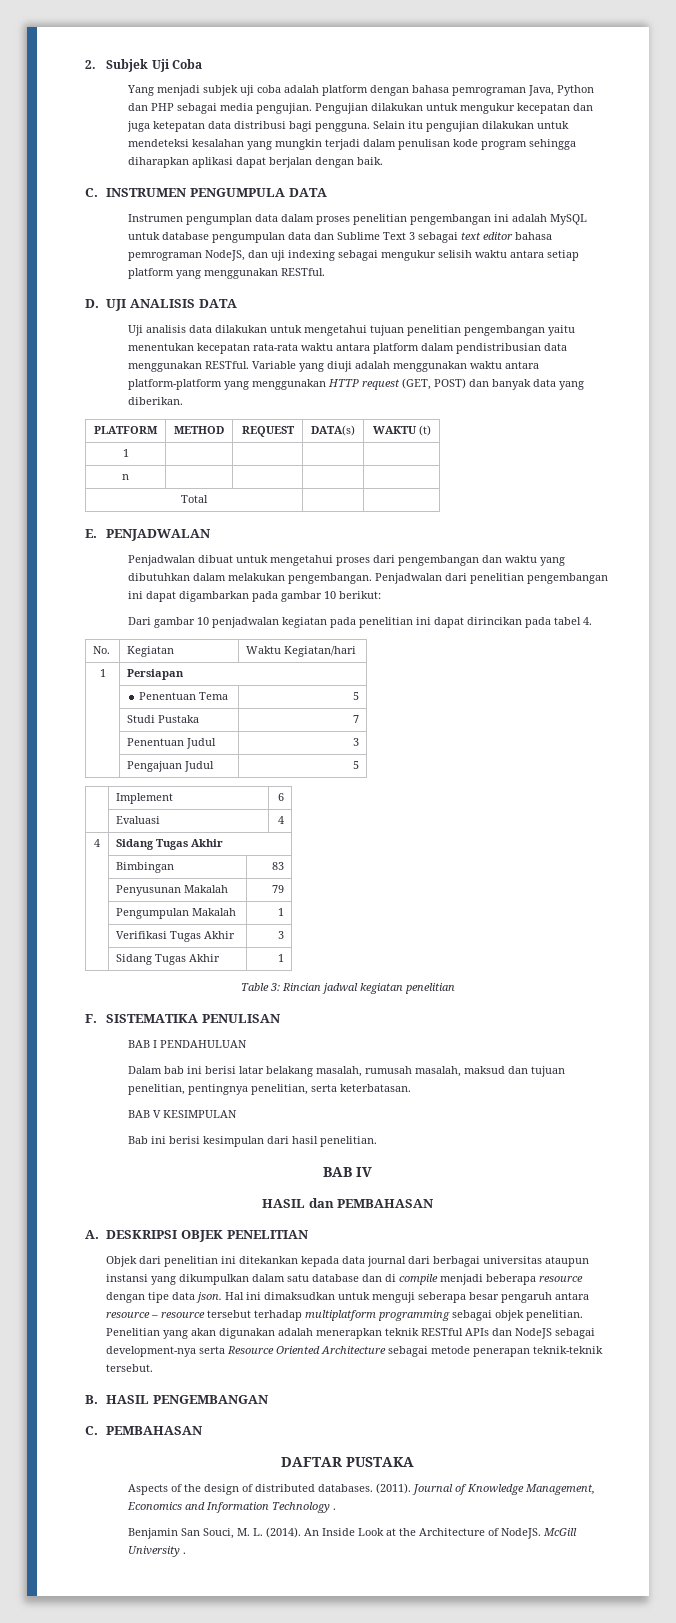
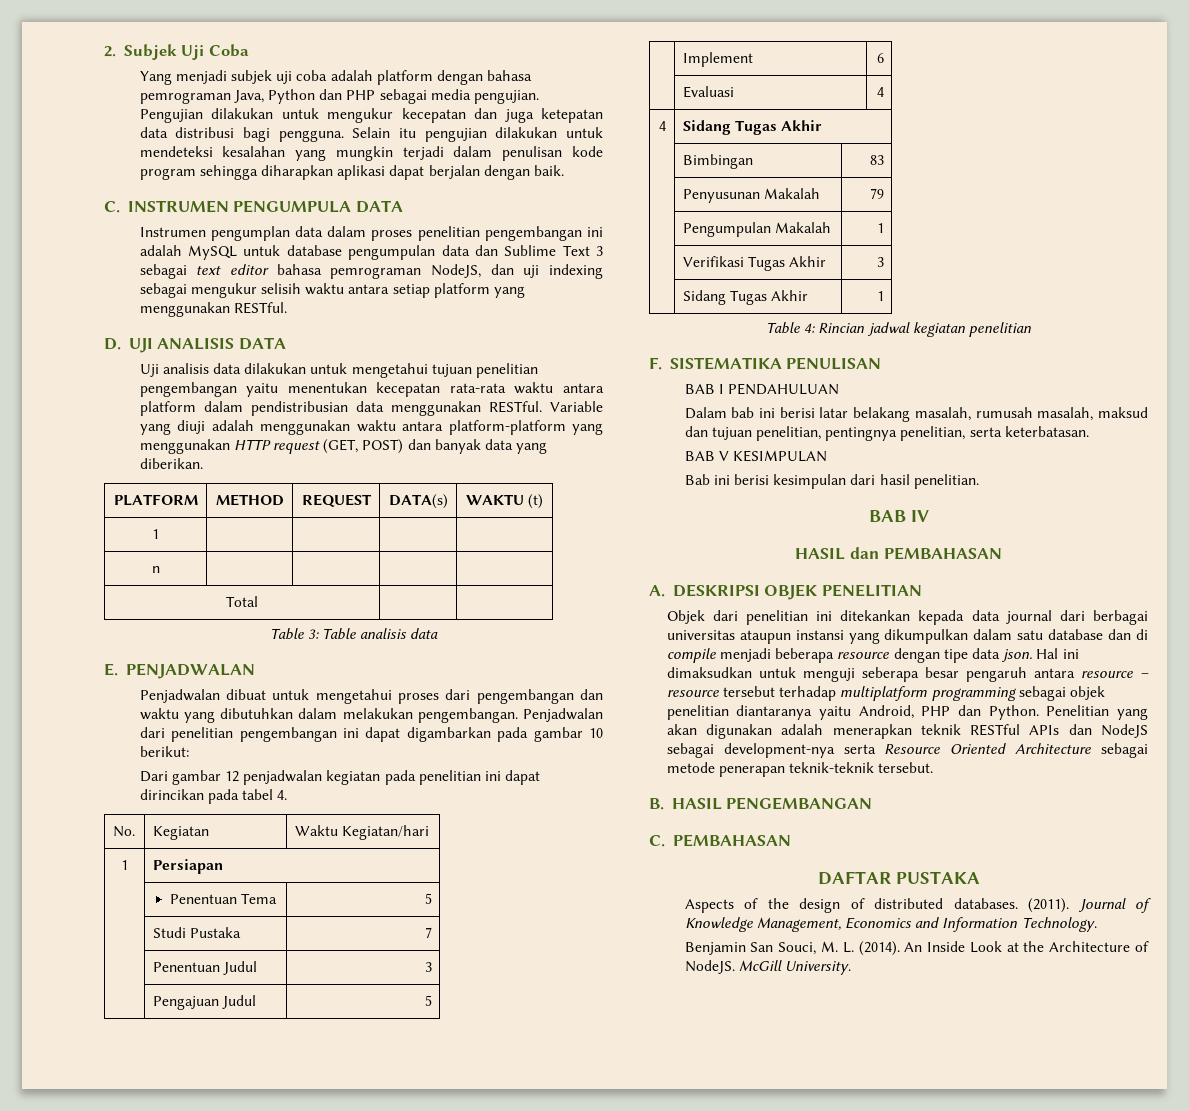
(208, 499) none -> [269,628,439,640] // Table 3: Table analisis data
[196,617,209,625] 10 -> [225,771,240,782] 12
[269,983,280,991] 3: -> [804,323,816,333] 4:
[526,1310,584,1321] penelitian. -> [666,705,1039,720] penelitian diantaranya yaitu Android, PHP dan Python.
[271,1502,336,1513] Technology . -> [1021,917,1097,932] Technology.
[127,1546,186,1557] University . -> [785,961,852,975] University.

